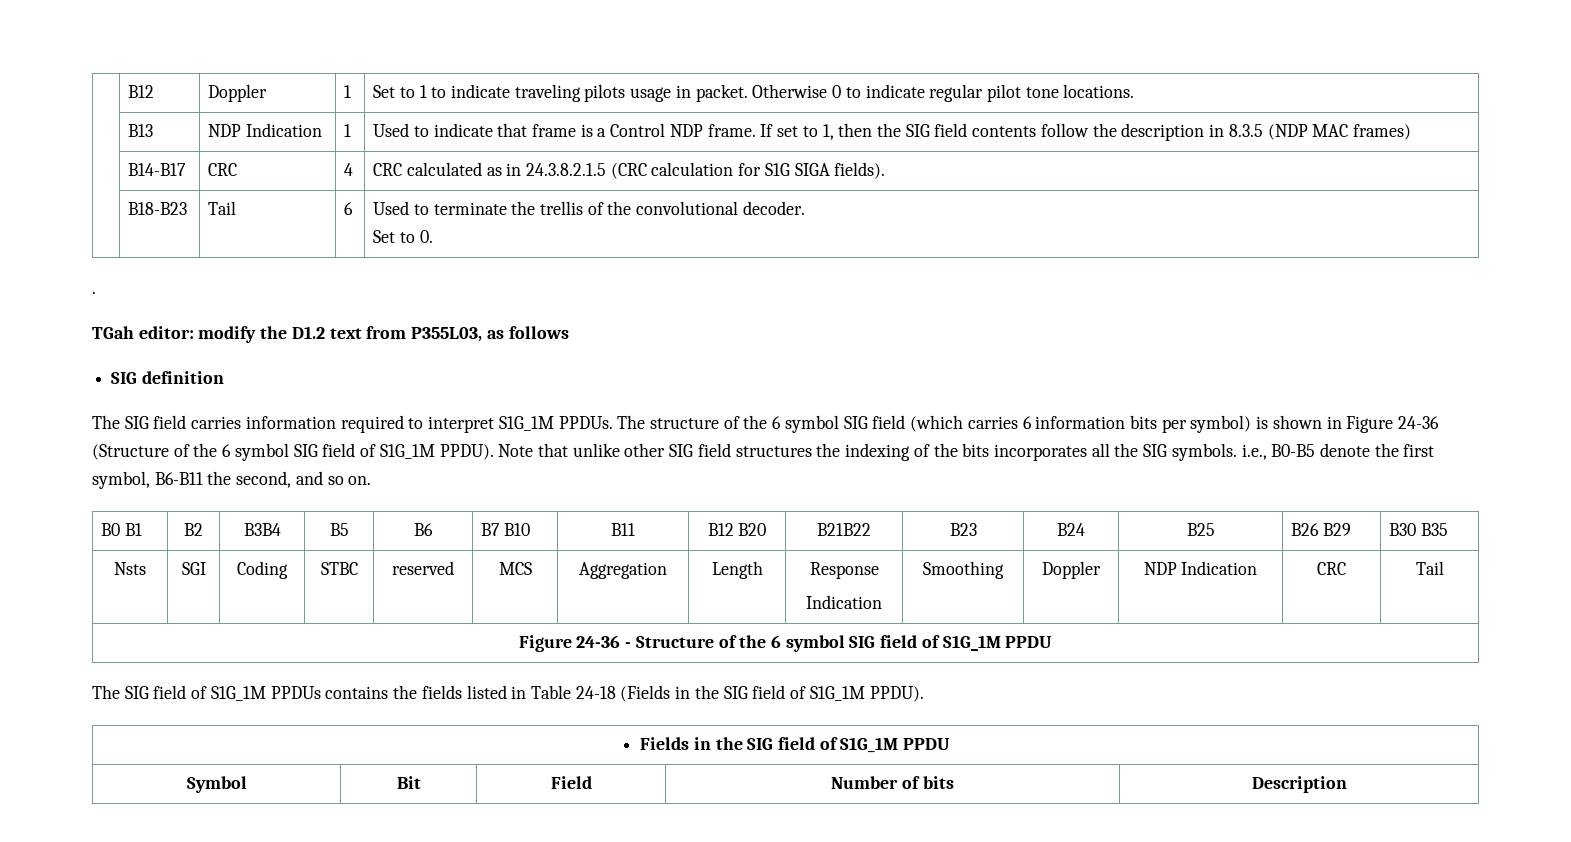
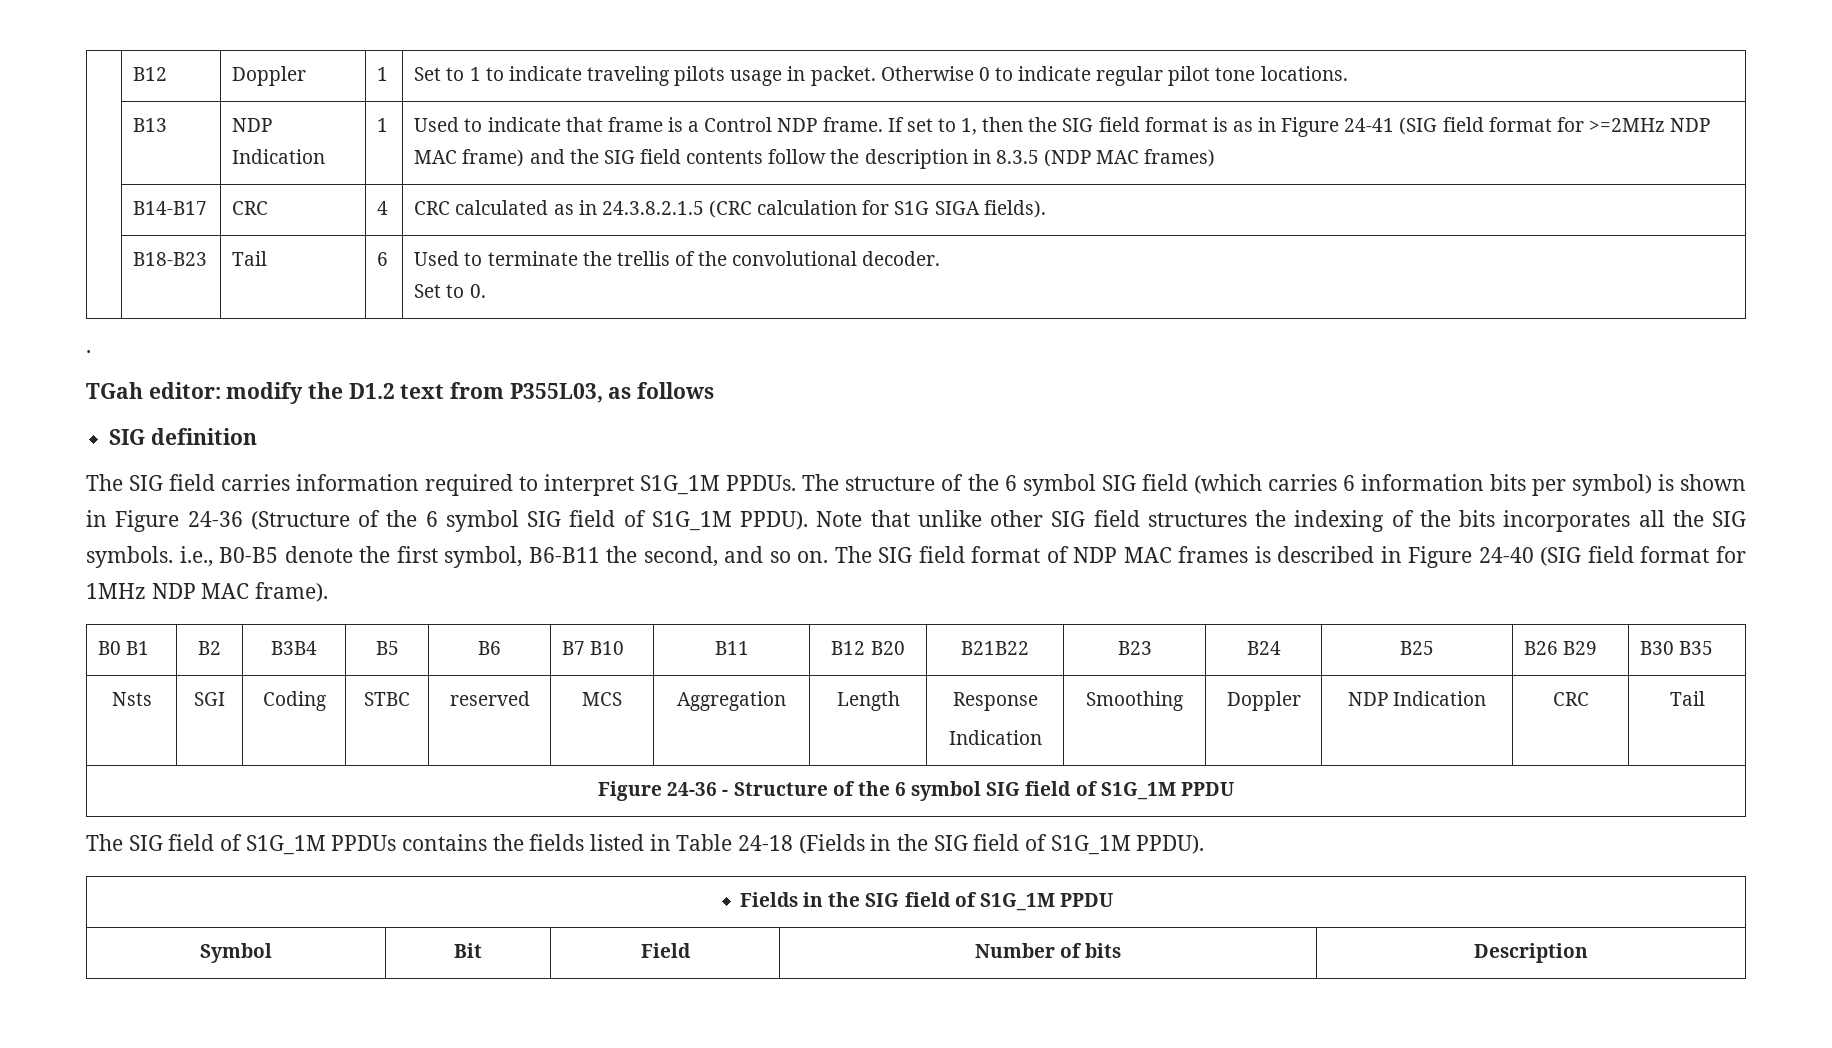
(968, 130) none -> [1144,117,1711,137] [414,149,681,167] format is as in Figure 24-41 (SIG field format for >=2MHz NDP MAC frame) and the SIG field
(372, 480) none -> [834,546,1746,568] [86,582,329,602] The SIG field format of NDP MAC frames is described in Figure 24-40 (SIG field format for 1MHz NDP MAC frame).

